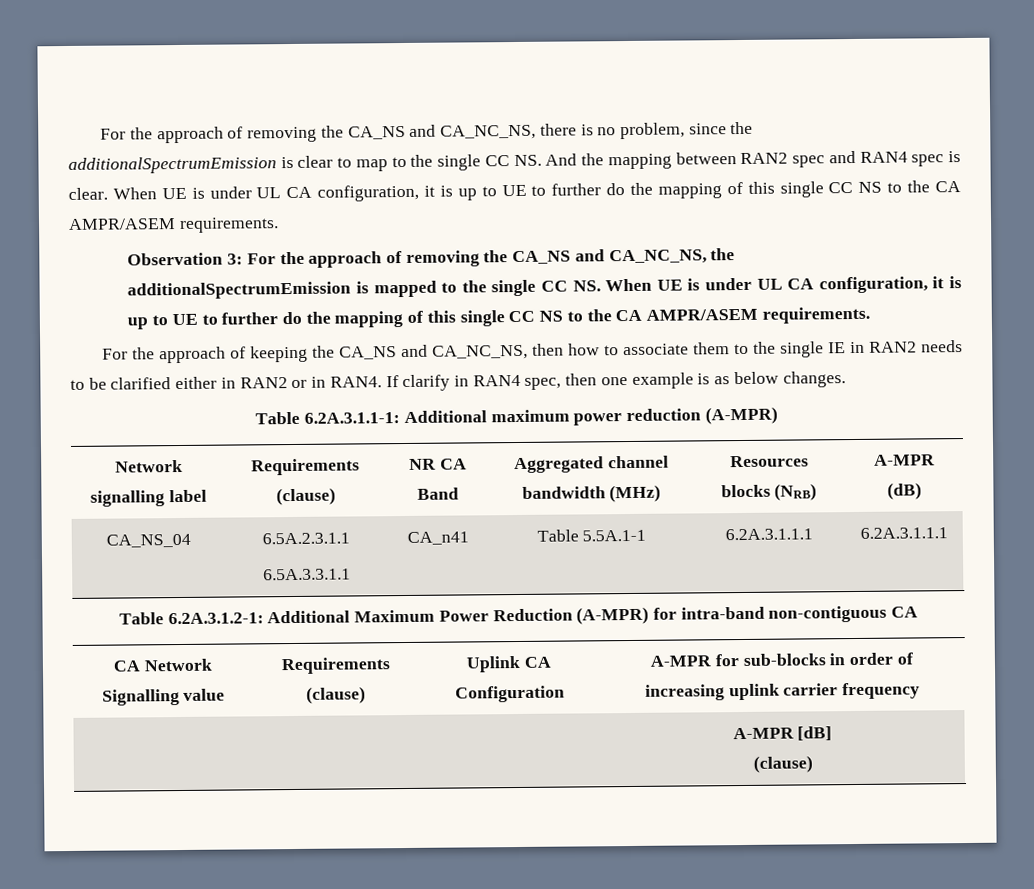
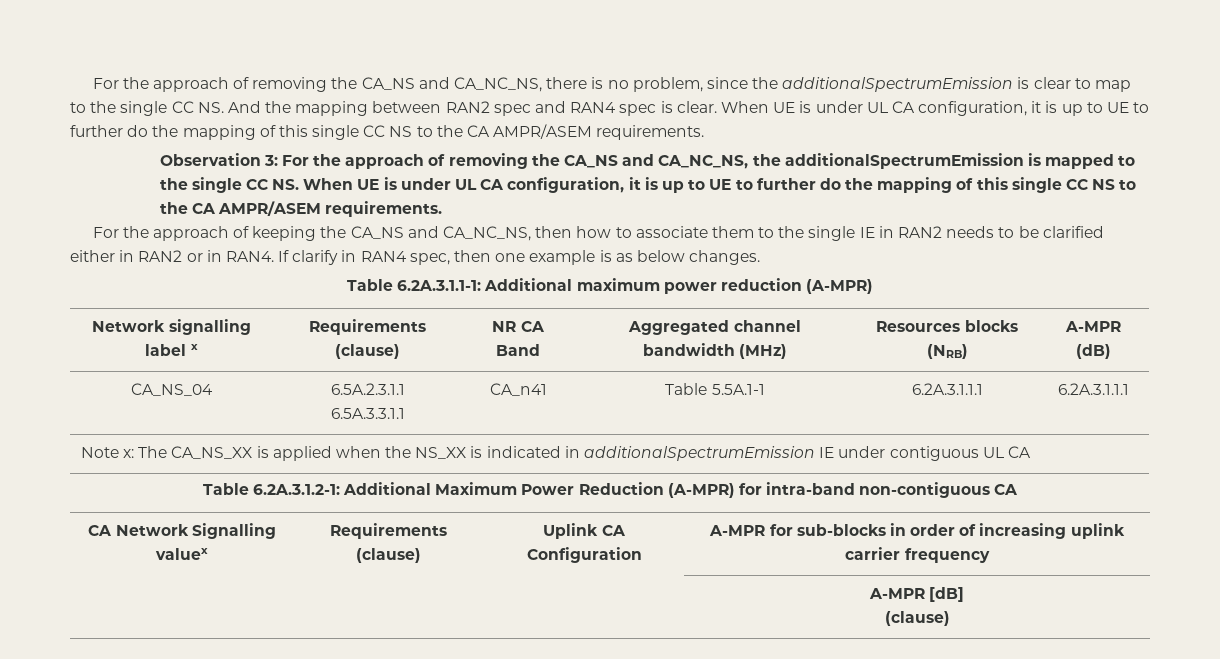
(207, 496) none -> [190,344,198,350] x
(948, 533) none -> [80,446,1031,461] // Note x: The CA_NS_XX is applied when the NS_XX is indicated in additionalSpectrumEmission IE under contiguous UL CA
[183,688,226,701] value -> [155,548,208,560] valuex

